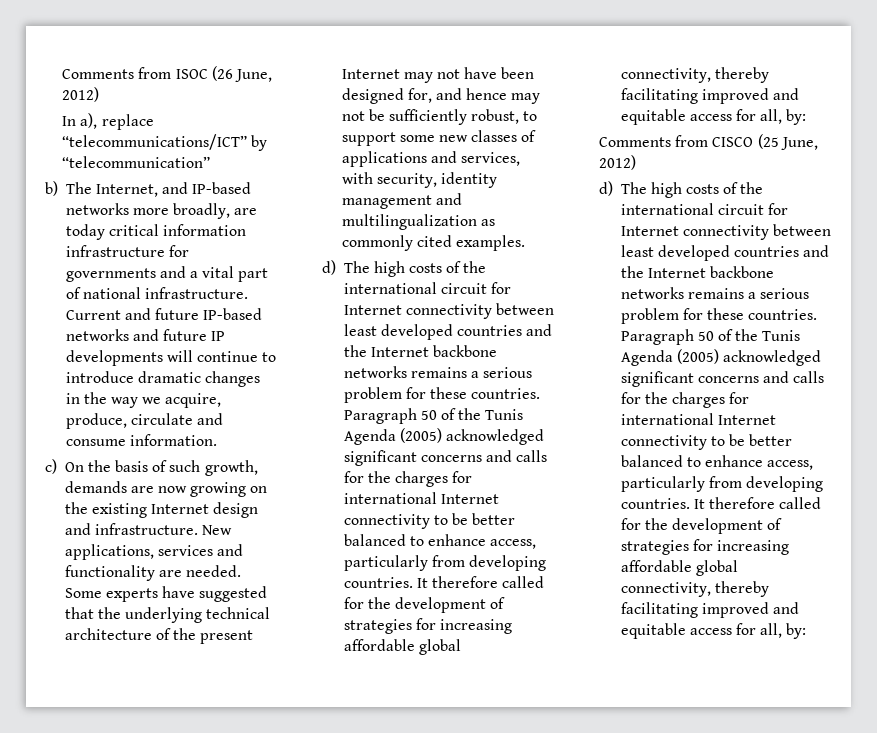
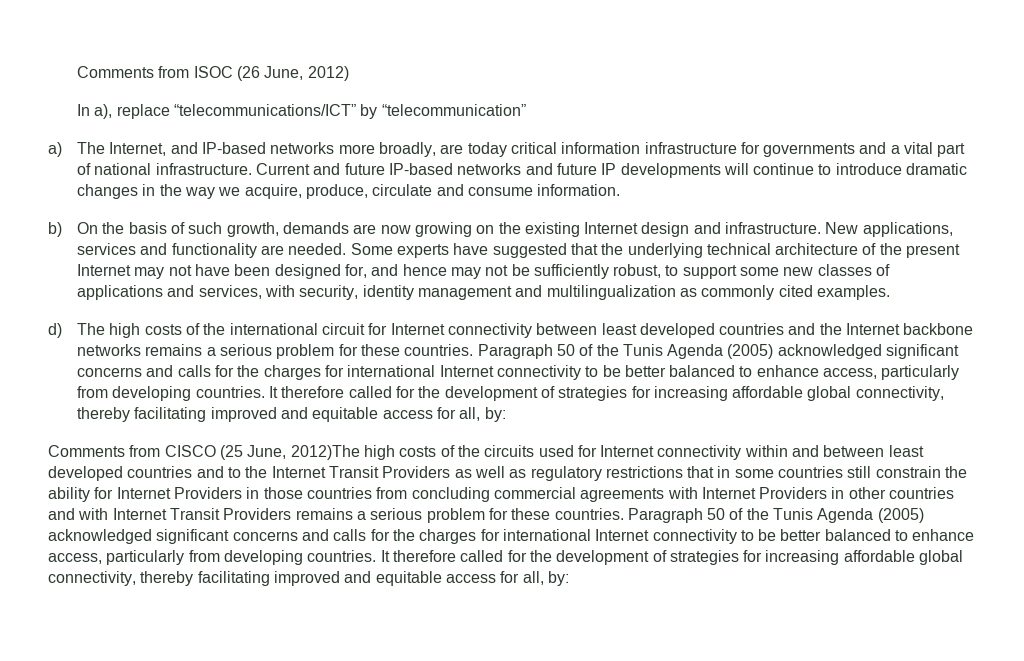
[45,181,58,196] b) -> [48,142,62,157] a)
[45,459,57,474] c) -> [48,222,62,237] b)
[599,155,636,170] [599,181,764,198] [620,203,789,215] [620,224,832,240] [620,245,830,261] [620,266,775,278] [620,287,684,299] 2012) // d) The high costs of the international circuit for Internet connectivity between least developed countries and the Internet backbone networks -> [290,445,924,460] [48,466,968,481] [48,487,955,502] [48,508,292,520] 2012)The high costs of the circuits used for Internet connectivity within and between least developed countries and to the Internet Transit Providers as well as regulatory restrictions that in some countries still constrain the ability for Internet Providers in those countries from concluding commercial agreements with Internet Providers in other countries and with Internet Transit Providers

